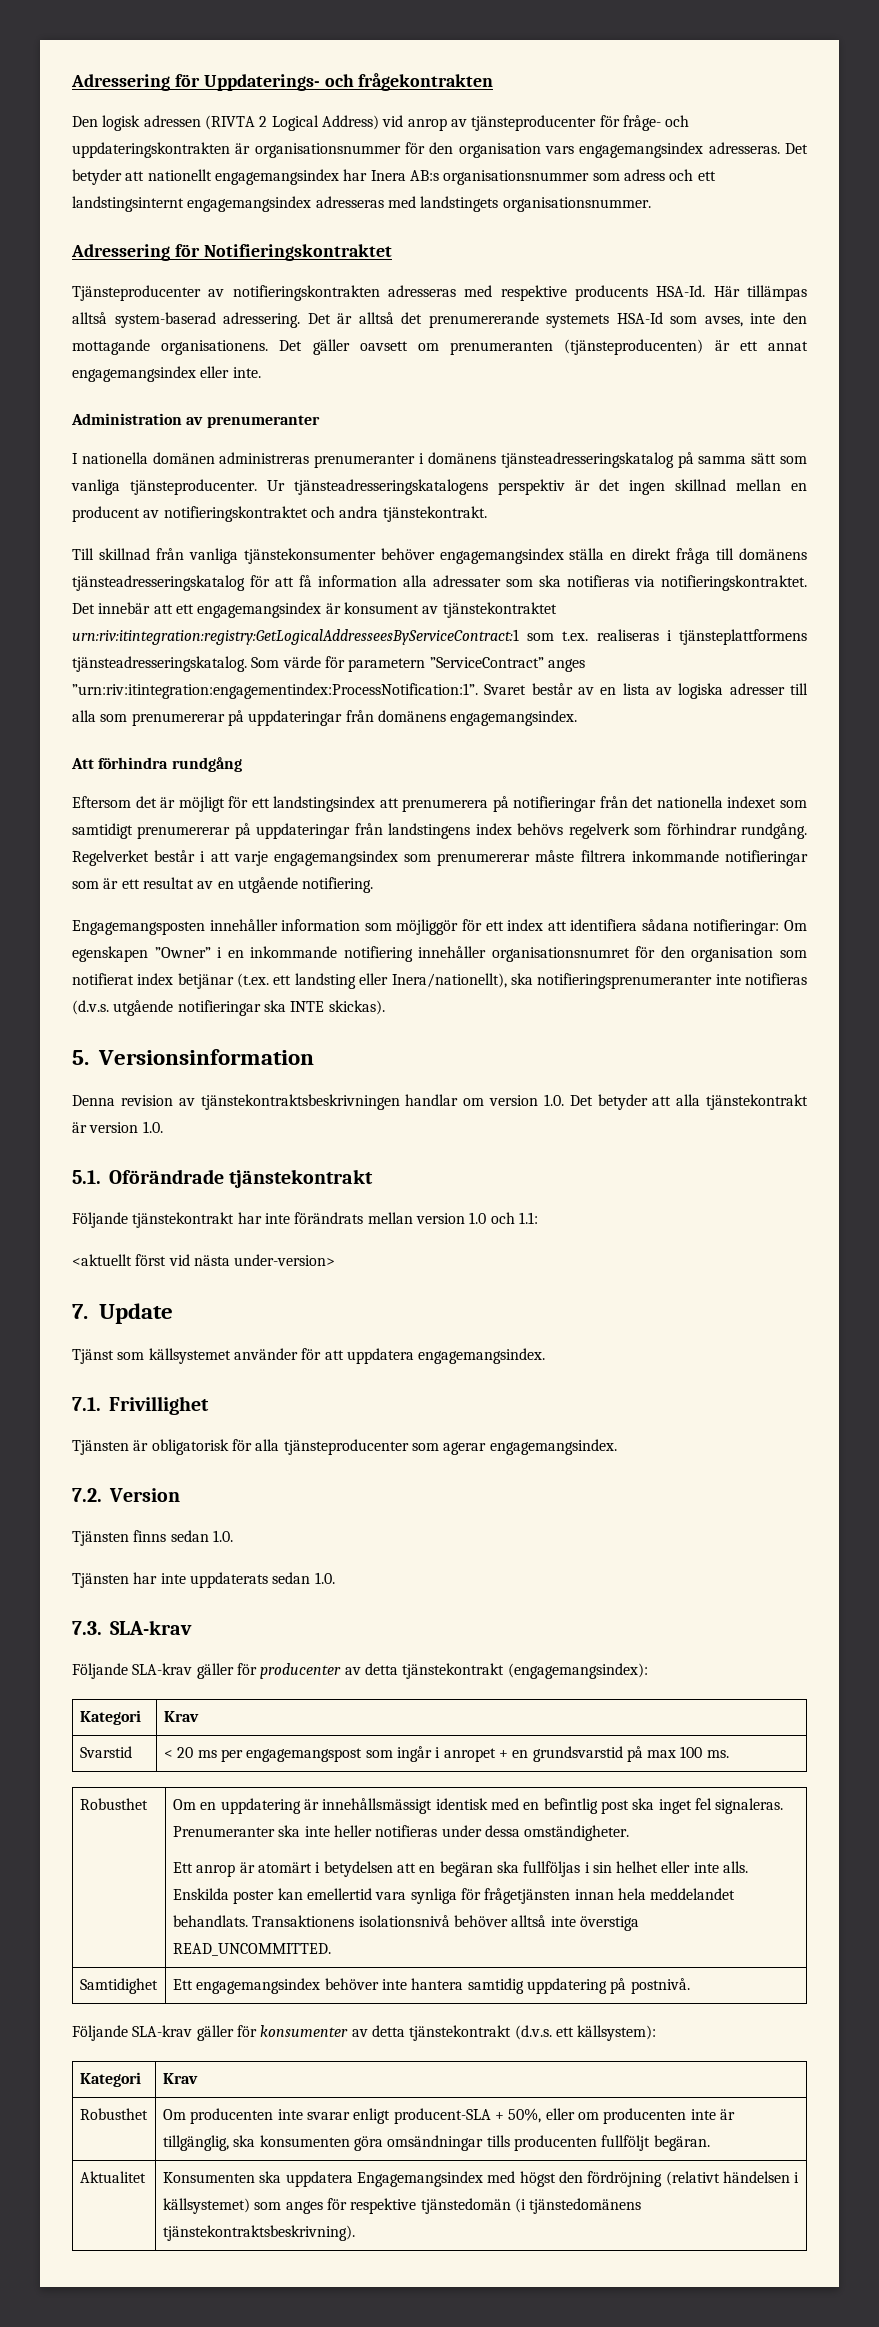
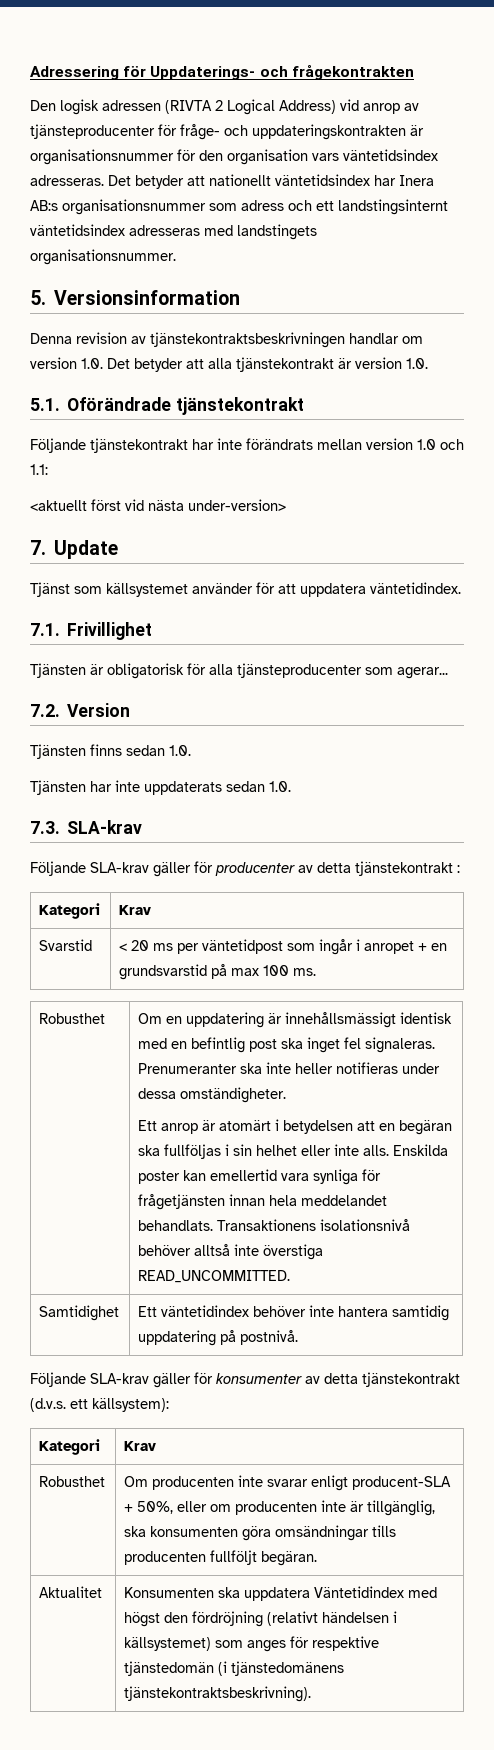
[579,142,704,158] engagemangsindex -> [343,149,438,161] väntetidsindex
[214,169,339,185] engagemangsindex -> [275,174,370,186] väntetidsindex
[187,196,312,212] engagemangsindex -> [30,224,125,236] väntetidsindex
[71,244,392,261] [72,285,808,301] [72,312,808,328] [72,339,809,355] [72,366,261,382] [71,413,320,428] [72,452,808,468] [71,479,807,495] [72,506,487,522] [72,548,807,564] [72,575,807,591] [72,602,557,618] [72,629,808,645] [72,656,585,672] [72,683,809,699] [72,710,578,726] [71,757,242,772] [72,796,807,812] [72,823,807,839] [72,850,808,866] [72,877,374,893] [72,919,807,935] [72,946,807,962] [72,973,808,989] [72,1000,385,1016] // Adressering för Notifieringskontraktet // Tjänsteproducenter av notifieringskontrakten adresseras med respektive producents HSA-Id. Här tillämpas alltså system-baserad adressering. Det är alltså det prenumererande systemets HSA-Id som avses, inte den mottagande organisationens. Det gäller oavsett om prenumeranten (tjänsteproducenten) är ett annat engagemangsindex eller inte. // Administration av prenumeranter // I nationella domänen administreras prenumeranter i domänens tjänsteadresseringskatalog på samma sätt som vanliga tjänsteproducenter. Ur tjänsteadresseringskatalogens perspektiv är det ingen skillnad mellan en producent av notifieringskontraktet och andra tjänstekontrakt. // Till skillnad från vanliga tjänstekonsumenter behöver engagemangsindex ställa en direkt fråga till domänens tjänsteadresseringskatalog för att få information alla adressater som ska notifieras via notifieringskontraktet. Det innebär att ett engagemangsindex är konsument av tjänstekontraktet urn:riv:itintegration:registry:GetLogicalAddresseesByServiceContract:1 som t.ex. realiseras i tjänsteplattformens tjänsteadresseringskatalog. Som värde för parametern ”ServiceContract” anges ”urn:riv:itintegration:engagementindex:ProcessNotification:1”. Svaret består av en lista av logiska adresser till alla som prenumererar på uppdateringar från domänens engagemangsindex. // Att förhindra rundgång // Eftersom det är möjligt för ett landstingsindex att prenumerera på notifieringar från det nationella indexet som samtidigt prenumererar på uppdateringar från landstingens index behövs regelverk som förhindrar rundgång. Regelverket består i att varje engagemangsindex som prenumererar måste filtrera inkommande notifieringar som är ett resultat av en utgående notifiering. // Engagemangsposten innehåller information som möjliggör för ett index att identifiera sådana notifieringar: Om egenskapen ”Owner” i en inkommande notifiering innehåller organisationsnumret för den organisation som notifierat index betjänar (t.ex. ett landsting eller Inera/nationellt), ska notifieringsprenumeranter inte notifieras (d.v.s. utgående notifieringar ska INTE skickas). -> (176, 257) none
[418,1348,546,1364] engagemangsindex. -> [370,582,461,594] väntetidindex.
[443,1439,617,1455] agerar engagemangsindex. -> [397,667,448,679] agerar...
[507,1663,648,1679] (engagemangsindex): -> [457,865,460,873] :
[246,1748,363,1762] engagemangspost -> [202,939,284,954] väntetidpost
[196,1978,321,1994] engagemangsindex -> [161,1305,250,1317] väntetidindex
[356,2171,483,2187] Engagemangsindex -> [314,1586,405,1598] Väntetidindex

